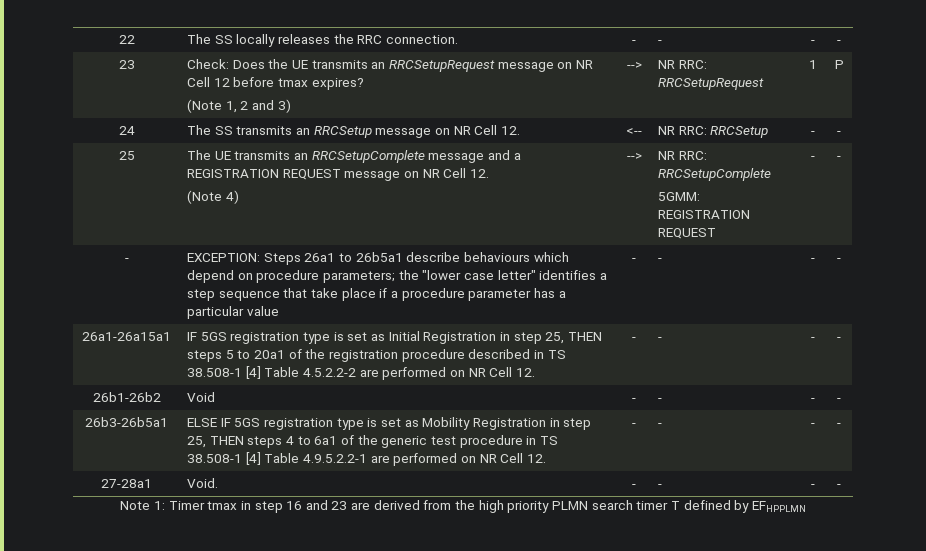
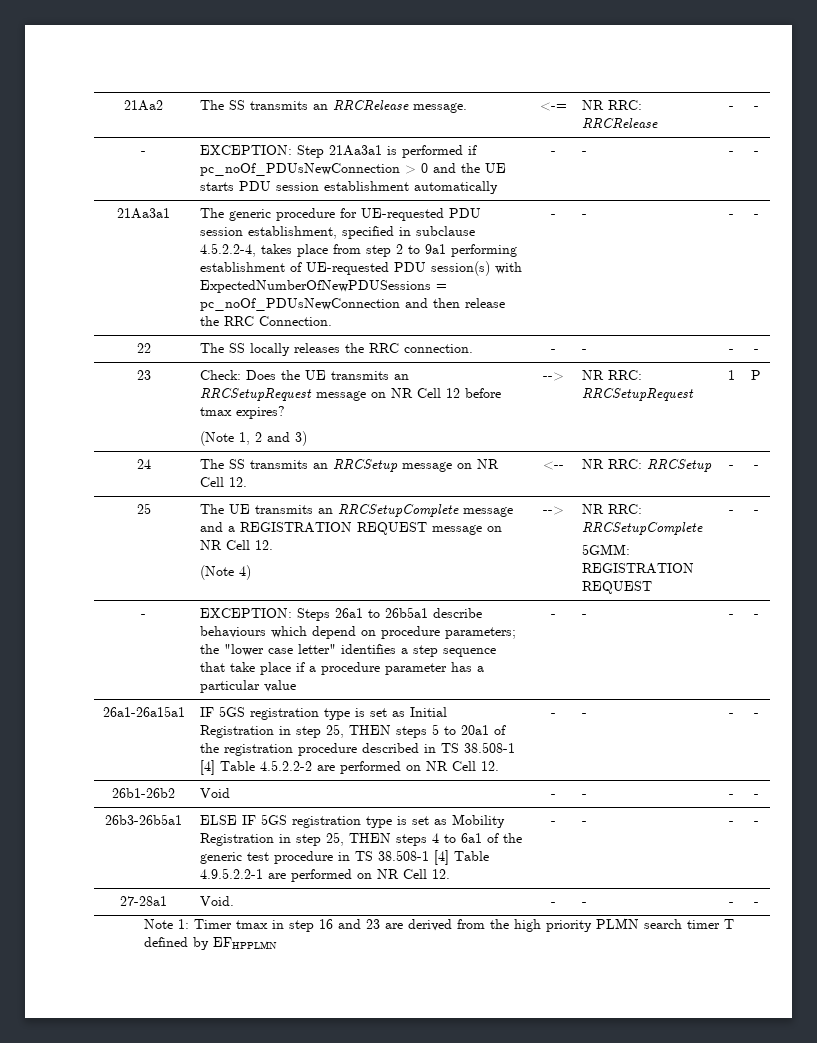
(118, 39) none -> [124,100,163,111] [199,100,467,113] [539,102,567,111] [581,100,642,110] [581,118,658,128] [728,106,734,110] [753,106,759,110] [141,151,146,155] [199,145,477,158] [199,163,506,176] [199,181,498,194] [550,151,556,155] [581,151,587,155] [728,151,734,155] [753,151,759,155] [117,208,170,219] [199,208,481,221] [199,226,475,239] [199,243,517,257] [199,261,522,276] [199,280,447,293] [199,298,505,311] [199,316,332,326] [550,214,556,218] [581,214,587,218] [728,214,734,218] [753,214,759,218] 21Aa2 | The SS transmits an RRCRelease message. | <-= | NR RRC: RRCRelease | - | - // - | EXCEPTION: Step 21Aa3a1 is performed if pc_noOf_PDUsNewConnection > 0 and the UE starts PDU session establishment automatically | - | - | - | - // 21Aa3a1 | The generic procedure for UE-requested PDU session establishment, specified in subclause 4.5.2.2-4, takes place from step 2 to 9a1 performing establishment of UE-requested PDU session(s) with ExpectedNumberOfNewPDUSessions = pc_noOf_PDUsNewConnection and then release the RRC Connection. | - | - | - | - //

